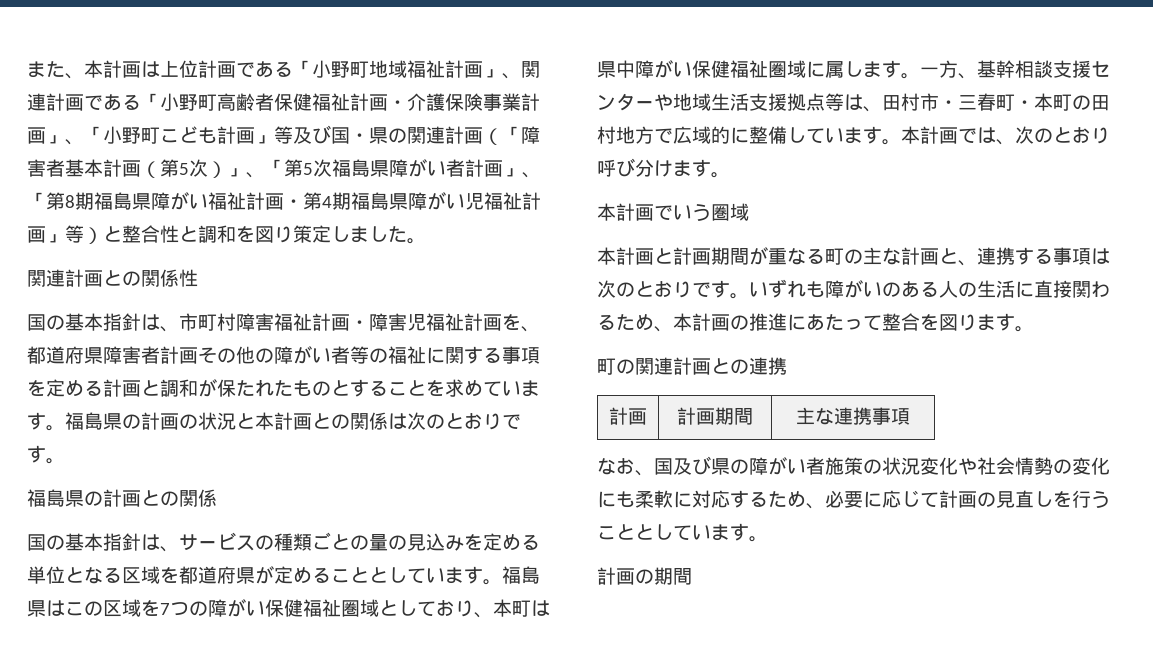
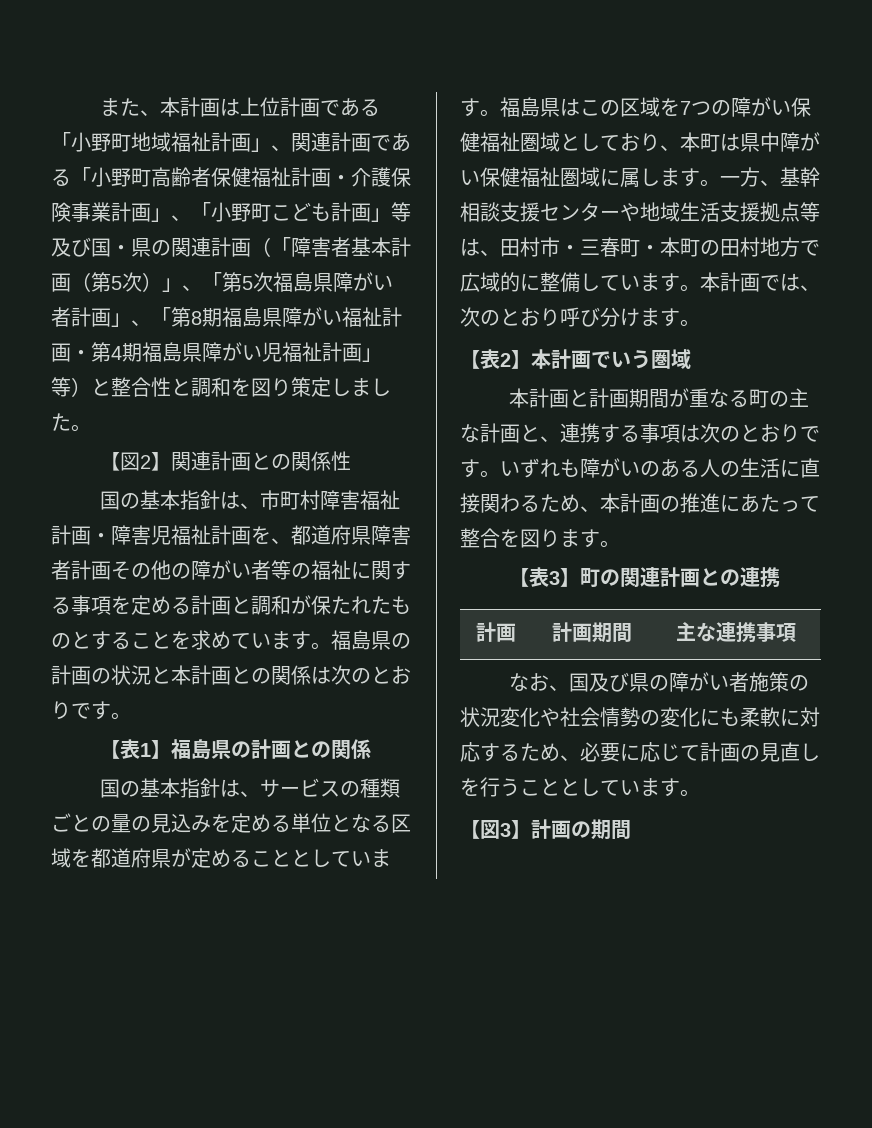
(426, 241) none -> [100,452,172,471] 【図2】
(65, 461) none -> [100,739,172,759] 【表1】
(730, 175) none -> [460,349,531,369] 【表2】
(1034, 329) none -> [509,567,581,587] 【表3】
(768, 539) none -> [460,820,531,839] 【図3】

